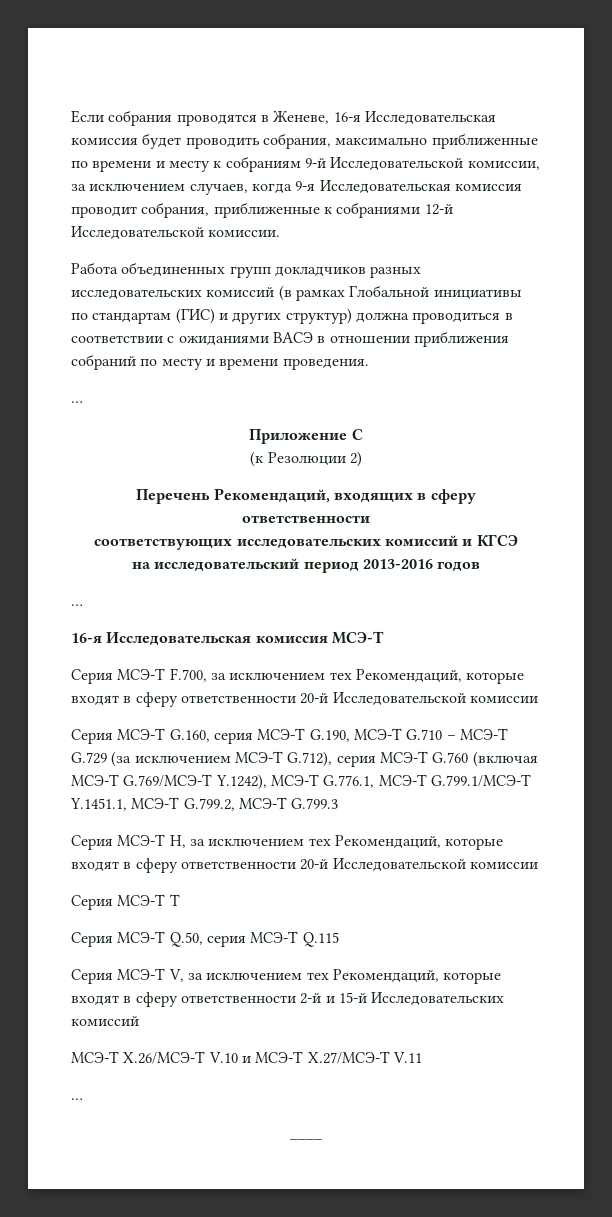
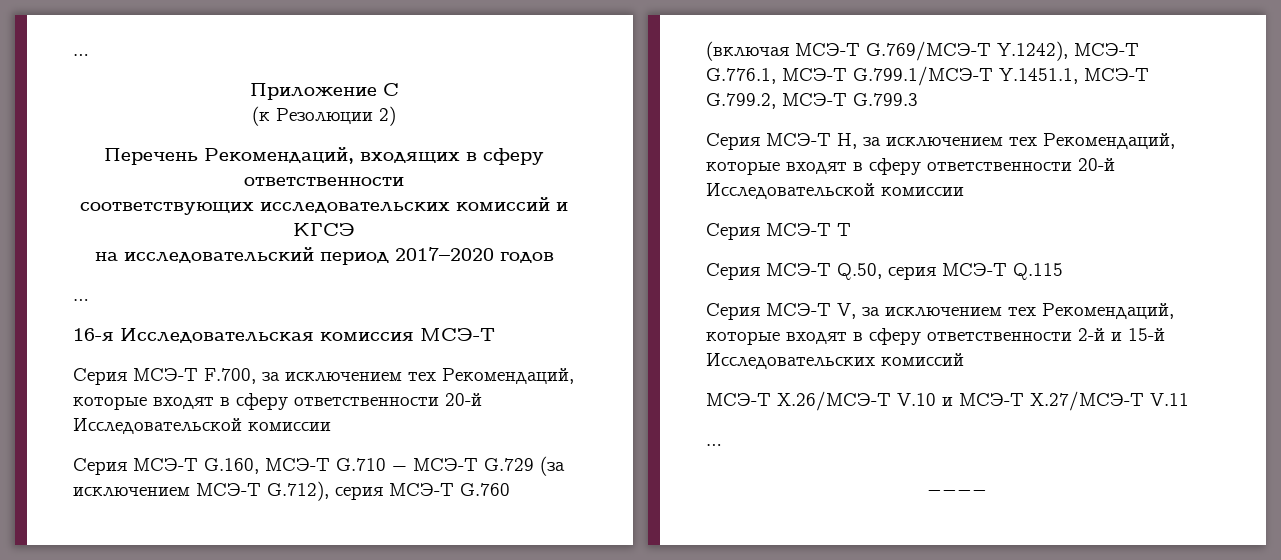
[71,110,496,126] [71,133,538,149] [71,156,540,172] [71,180,522,195] [71,202,453,218] [71,226,281,240] [71,262,422,278] [71,285,522,301] [71,308,513,324] [71,331,509,347] [71,354,369,370] Если собрания проводятся в Женеве, 16-я Исследовательская комиссия будет проводить собрания, максимально приближенные по времени и месту к собраниям 9-й Исследовательской комиссии, за исключением случаев, когда 9-я Исследовательская комиссия проводит собрания, приближенные к собраниями 12-й Исследовательской комиссии. // Работа объединенных групп докладчиков разных исследовательских комиссий (в рамках Глобальной инициативы по стандартам (ГИС) и других структур) должна проводиться в соответствии с ожиданиями ВАСЭ в отношении приближения собраний по месту и времени проведения. // -> (73, 55) none
[362,559,433,569] 2013-2016 -> [394,247,494,261] 2017–2020
[213,728,350,744] серия МСЭ-T G.190, -> (259, 466) none

